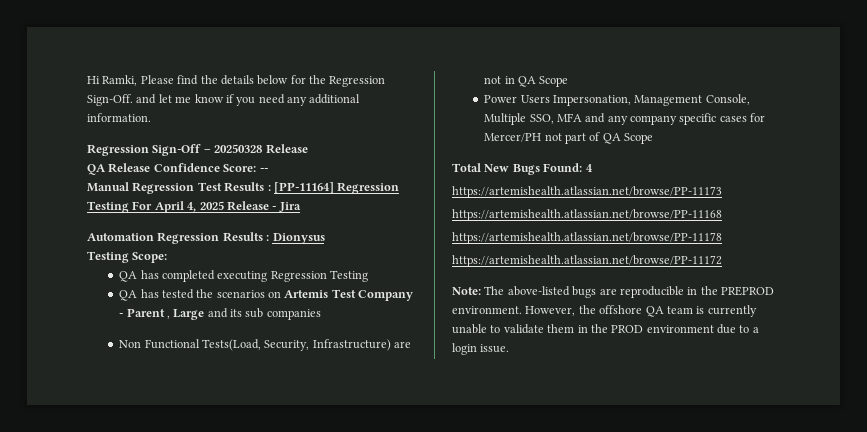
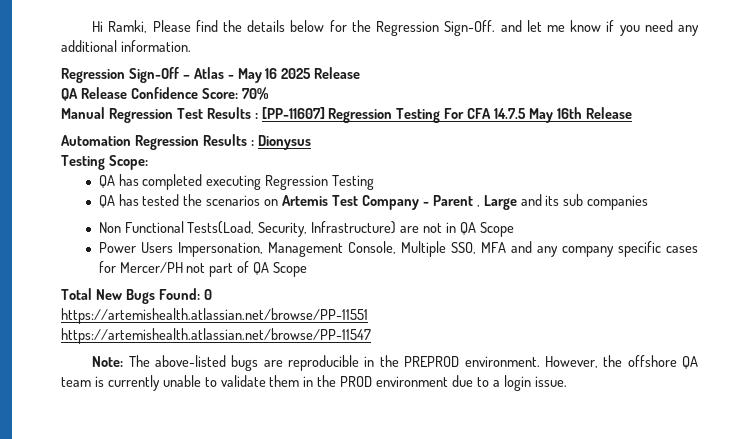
[214,144,263,153] 20250328 -> [193,67,312,83] Atlas - May 16 2025
[259,168,268,172] -- -> [241,87,269,100] 70%
[273,182,334,194] [PP-11164] -> [261,107,325,119] [PP-11607]
[154,201,301,213] April 4, 2025 Release - Jira -> [467,107,632,123] CFA 14.7.5 May 16th Release
[585,164,593,172] [452,186,722,198] [452,209,722,221] [452,232,722,244] [452,255,722,267] 4 // https://artemishealth.atlassian.net/browse/PP-11173 // https://artemishealth.atlassian.net/browse/PP-11168 // https://artemishealth.atlassian.net/browse/PP-11178 // https://artemishealth.atlassian.net/browse/PP-11172 -> [203,289,212,300] [61,308,368,324] [61,328,371,344] 0 // https://artemishealth.atlassian.net/browse/PP-11551 // https://artemishealth.atlassian.net/browse/PP-11547

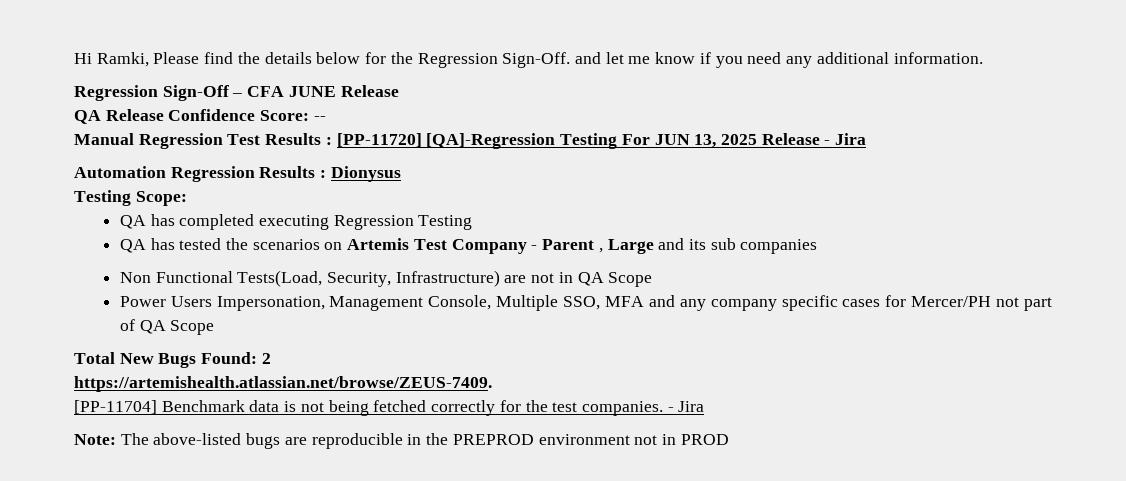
[193,67,312,83] Atlas - May 16 2025 -> [247,86,336,97] CFA JUNE
[241,87,269,100] 70% -> [313,116,326,121] --
[261,107,632,123] [PP-11607] Regression Testing For CFA 14.7.5 May 16th Release -> [336,133,867,149] [PP-11720] [QA]-Regression Testing For JUN 13, 2025 Release - Jira
[203,289,212,300] [61,308,368,324] [61,328,371,344] 0 // https://artemishealth.atlassian.net/browse/PP-11551 // https://artemishealth.atlassian.net/browse/PP-11547 -> [261,353,271,364] [74,376,492,392] [74,400,705,416] 2 // https://artemishealth.atlassian.net/browse/ZEUS-7409. // [PP-11704] Benchmark data is not being fetched correctly for the test companies. - Jira
[464,355,698,369] [61,375,567,391] environment. However, the offshore QA team is currently unable to validate them in the PROD environment due to a login issue. -> [538,434,729,445] environment not in PROD

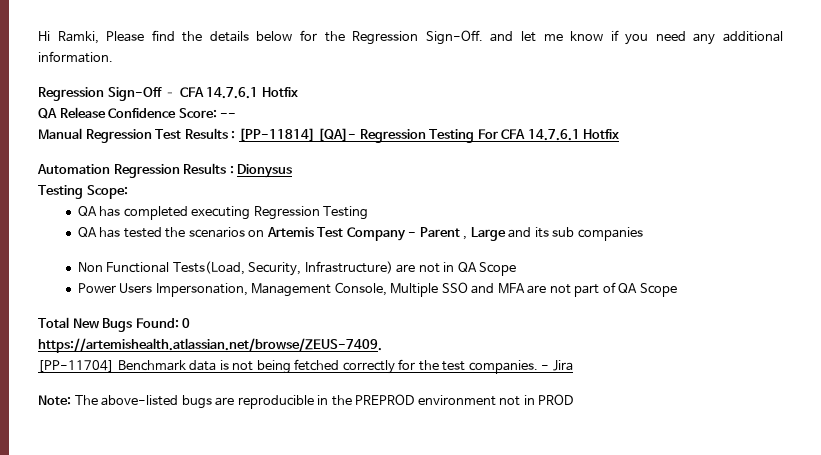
[288,85,399,97] JUNE Release -> [206,87,298,99] 14.7.6.1 Hotfix
[336,133,867,149] [PP-11720] [QA]-Regression Testing For JUN 13, 2025 Release - Jira -> [238,128,620,143] [PP-11814] [QA]- Regression Testing For CFA 14.7.6.1 Hotfix
[563,295,992,311] SSO, MFA and any company specific cases for Mercer/PH -> [441,282,547,294] SSO and MFA are
[261,353,271,364] 2 -> [182,318,191,328] 0

